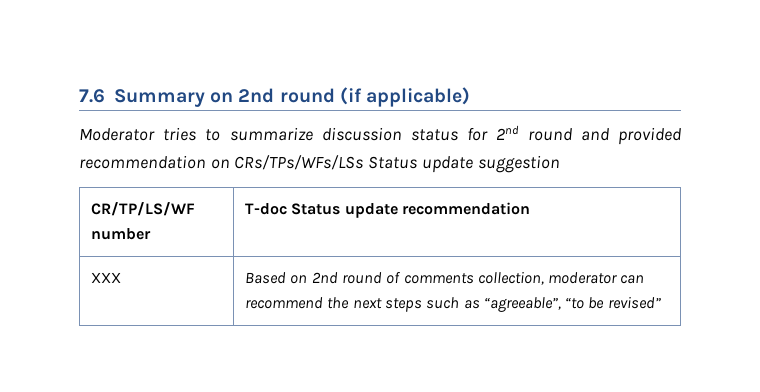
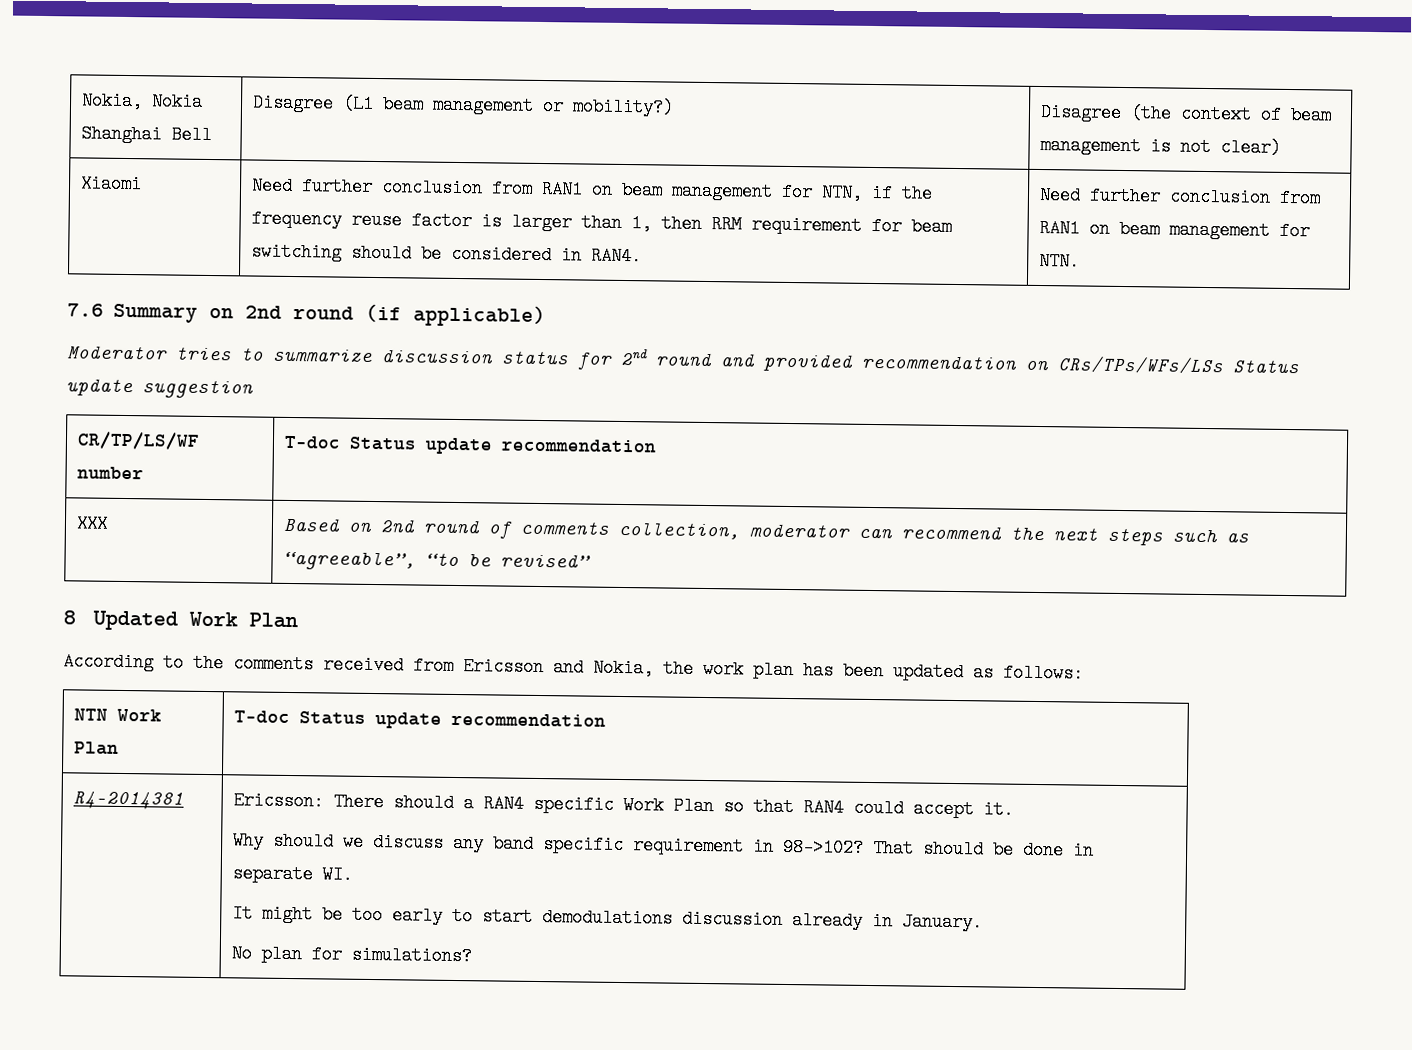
(79, 96) none -> [81,91,204,111] [81,124,213,145] [252,93,675,117] [1040,103,1333,125] [1040,136,1282,157] [80,174,143,194] [251,176,934,203] [251,209,953,236] [251,242,643,266] [1039,185,1322,208] [1039,218,1311,241] [1039,251,1081,271] Nokia, Nokia Shanghai Bell | Disagree (L1 beam management or mobility?) | Disagree (the context of beam management is not clear) // Xiaomi | Need further conclusion from RAN1 on beam management for NTN, if the frequency reuse factor is larger than 1, then RRM requirement for beam switching should be considered in RAN4. | Need further conclusion from RAN1 on beam management for NTN. //
(661, 302) none -> [63,610,298,631] [63,652,1084,683] [74,708,163,722] [74,741,120,755] [234,710,607,729] [73,791,185,811] [233,791,1015,819] [233,831,1095,860] [232,864,354,884] [232,904,984,932] [231,944,473,966] // 8 Updated Work Plan // According to the comments received from Ericsson and Nokia, the work plan has been updated as follows: // NTN Work Plan | T-doc Status update recommendation // R4-2014381 | Ericsson: There should a RAN4 specific Work Plan so that RAN4 could accept it. // Why should we discuss any band specific requirement in 98->102? That should be done in separate WI. // It might be too early to start demodulations discussion already in January. // No plan for simulations?

